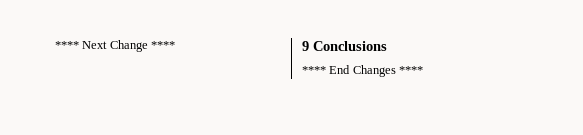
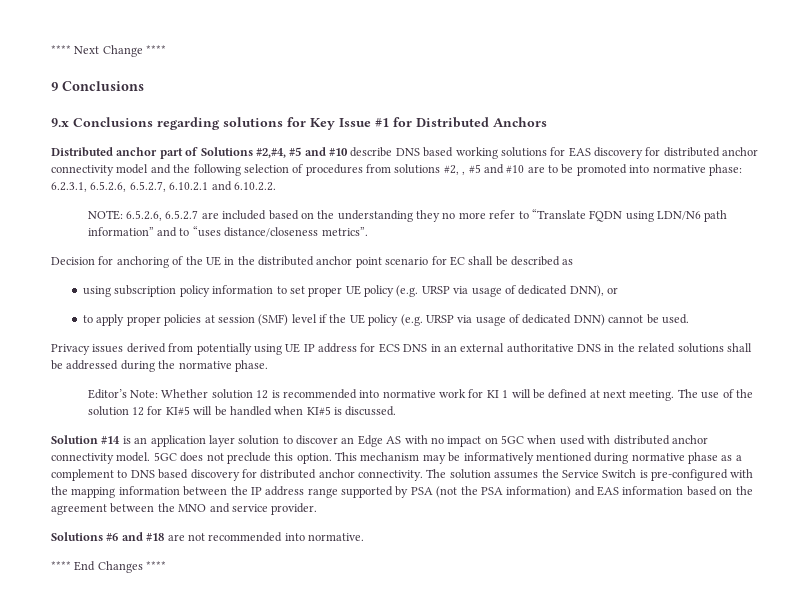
(387, 46) none -> [51,117,547,130] [51,147,759,159] [51,164,742,176] [51,181,276,192] [87,209,728,222] [87,226,368,237] [51,256,574,268] [83,285,619,297] [83,314,689,326] [51,343,752,355] [51,360,268,372] [87,389,753,401] [87,406,397,416] [51,435,708,447] [51,452,742,464] [51,469,754,481] [51,486,753,498] [51,503,318,515] [51,532,364,542] // 9.x Conclusions regarding solutions for Key Issue #1 for Distributed Anchors // Distributed anchor part of Solutions #2,#4, #5 and #10 describe DNS based working solutions for EAS discovery for distributed anchor connectivity model and the following selection of procedures from solutions #2, , #5 and #10 are to be promoted into normative phase: 6.2.3.1, 6.5.2.6, 6.5.2.7, 6.10.2.1 and 6.10.2.2. // NOTE: 6.5.2.6, 6.5.2.7 are included based on the understanding they no more refer to “Translate FQDN using LDN/N6 path information” and to “uses distance/closeness metrics”. // Decision for anchoring of the UE in the distributed anchor point scenario for EC shall be described as // using subscription policy information to set proper UE policy (e.g. URSP via usage of dedicated DNN), or // to apply proper policies at session (SMF) level if the UE policy (e.g. URSP via usage of dedicated DNN) cannot be used. // Privacy issues derived from potentially using UE IP address for ECS DNS in an external authoritative DNS in the related solutions shall be addressed during the normative phase. // Editor’s Note: Whether solution 12 is recommended into normative work for KI 1 will be defined at next meeting. The use of the solution 12 for KI#5 will be handled when KI#5 is discussed. // Solution #14 is an application layer solution to discover an Edge AS with no impact on 5GC when used with distributed anchor connectivity model. 5GC does not preclude this option. This mechanism may be informatively mentioned during normative phase as a complement to DNS based discovery for distributed anchor connectivity. The solution assumes the Service Switch is pre-configured with the mapping information between the IP address range supported by PSA (not the PSA information) and EAS information based on the agreement between the MNO and service provider. // Solutions #6 and #18 are not recommended into normative.

